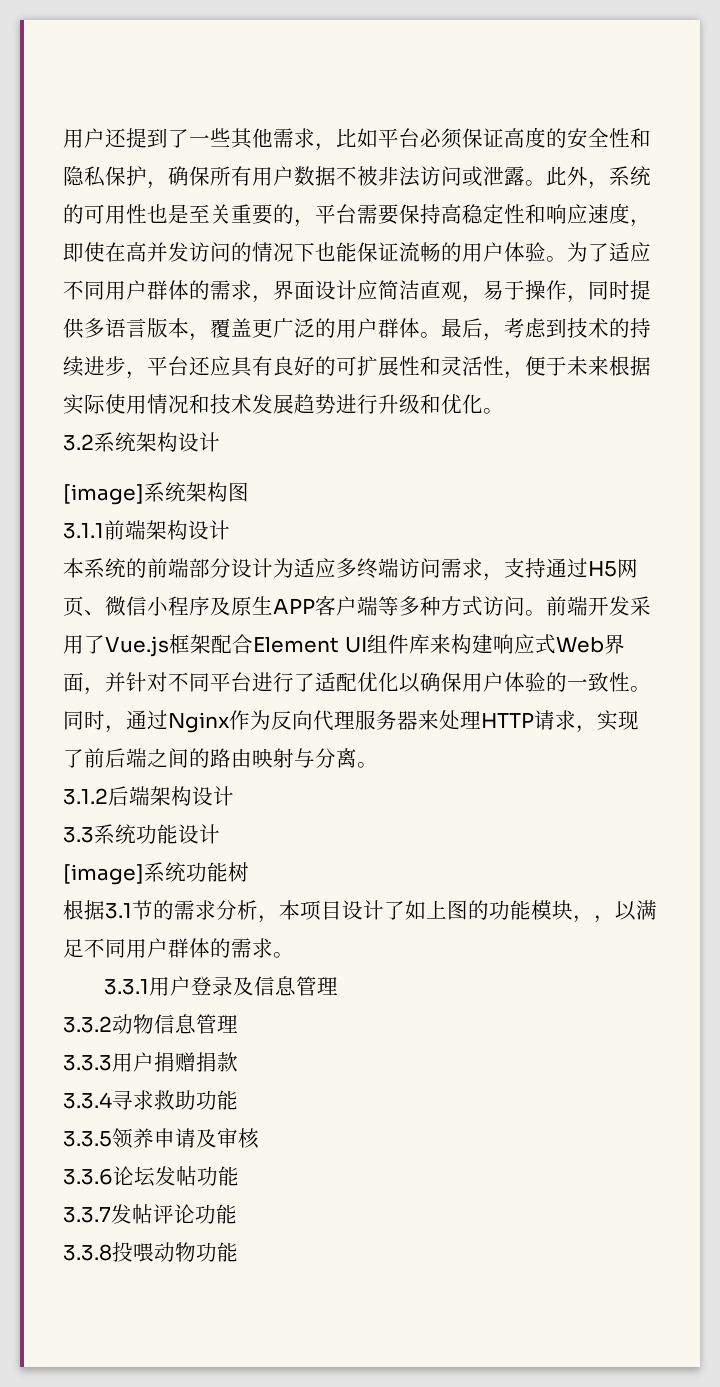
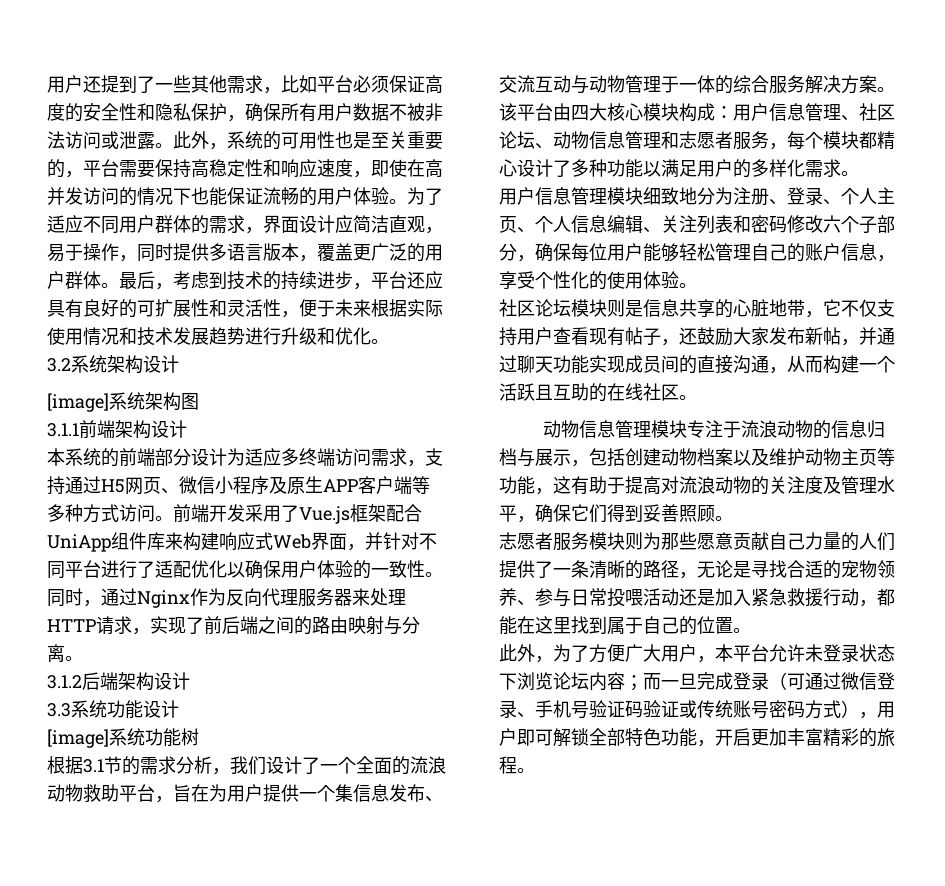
[253,637,367,653] Element UI -> [47,534,111,552] UniApp
[279,900,657,923] [63,938,294,958] [103,976,338,996] [63,1014,238,1034] [63,1052,238,1072] [63,1090,238,1110] [63,1128,259,1149] [63,1166,239,1187] [63,1204,237,1224] [63,1242,238,1262] 本项目设计了如上图的功能模块，，以满足不同用户群体的需求。 // 3.3.1用户登录及信息管理 // 3.3.2动物信息管理 // 3.3.3用户捐赠捐款 // 3.3.4寻求救助功能 // 3.3.5领养申请及审核 // 3.3.6论坛发帖功能 // 3.3.7发帖评论功能 // 3.3.8投喂动物功能 -> [230,756,446,775] [47,784,443,803] [499,75,895,94] [499,103,895,122] [499,131,895,150] [499,159,859,178] [499,187,895,205] [499,215,895,234] [499,243,895,262] [499,271,697,290] [499,299,895,318] [499,327,895,346] [499,355,895,374] [499,383,697,402] [542,420,885,439] [499,448,895,467] [499,476,895,495] [499,504,733,523] [499,532,895,551] [499,560,895,579] [499,588,895,607] [499,616,751,635] [499,644,895,663] [499,672,895,691] [499,700,895,719] [499,728,895,747] [499,756,535,774] 我们设计了一个全面的流浪动物救助平台，旨在为用户提供一个集信息发布、交流互动与动物管理于一体的综合服务解决方案。该平台由四大核心模块构成：用户信息管理、社区论坛、动物信息管理和志愿者服务，每个模块都精心设计了多种功能以满足用户的多样化需求。 // 用户信息管理模块细致地分为注册、登录、个人主页、个人信息编辑、关注列表和密码修改六个子部分，确保每位用户能够轻松管理自己的账户信息，享受个性化的使用体验。 // 社区论坛模块则是信息共享的心脏地带，它不仅支持用户查看现有帖子，还鼓励大家发布新帖，并通过聊天功能实现成员间的直接沟通，从而构建一个活跃且互助的在线社区。 // 动物信息管理模块专注于流浪动物的信息归档与展示，包括创建动物档案以及维护动物主页等功能，这有助于提高对流浪动物的关注度及管理水平，确保它们得到妥善照顾。 // 志愿者服务模块则为那些愿意贡献自己力量的人们提供了一条清晰的路径，无论是寻找合适的宠物领养、参与日常投喂活动还是加入紧急救援行动，都能在这里找到属于自己的位置。 // 此外，为了方便广大用户，本平台允许未登录状态下浏览论坛内容；而一旦完成登录（可通过微信登录、手机号验证码验证或传统账号密码方式），用户即可解锁全部特色功能，开启更加丰富精彩的旅程。

